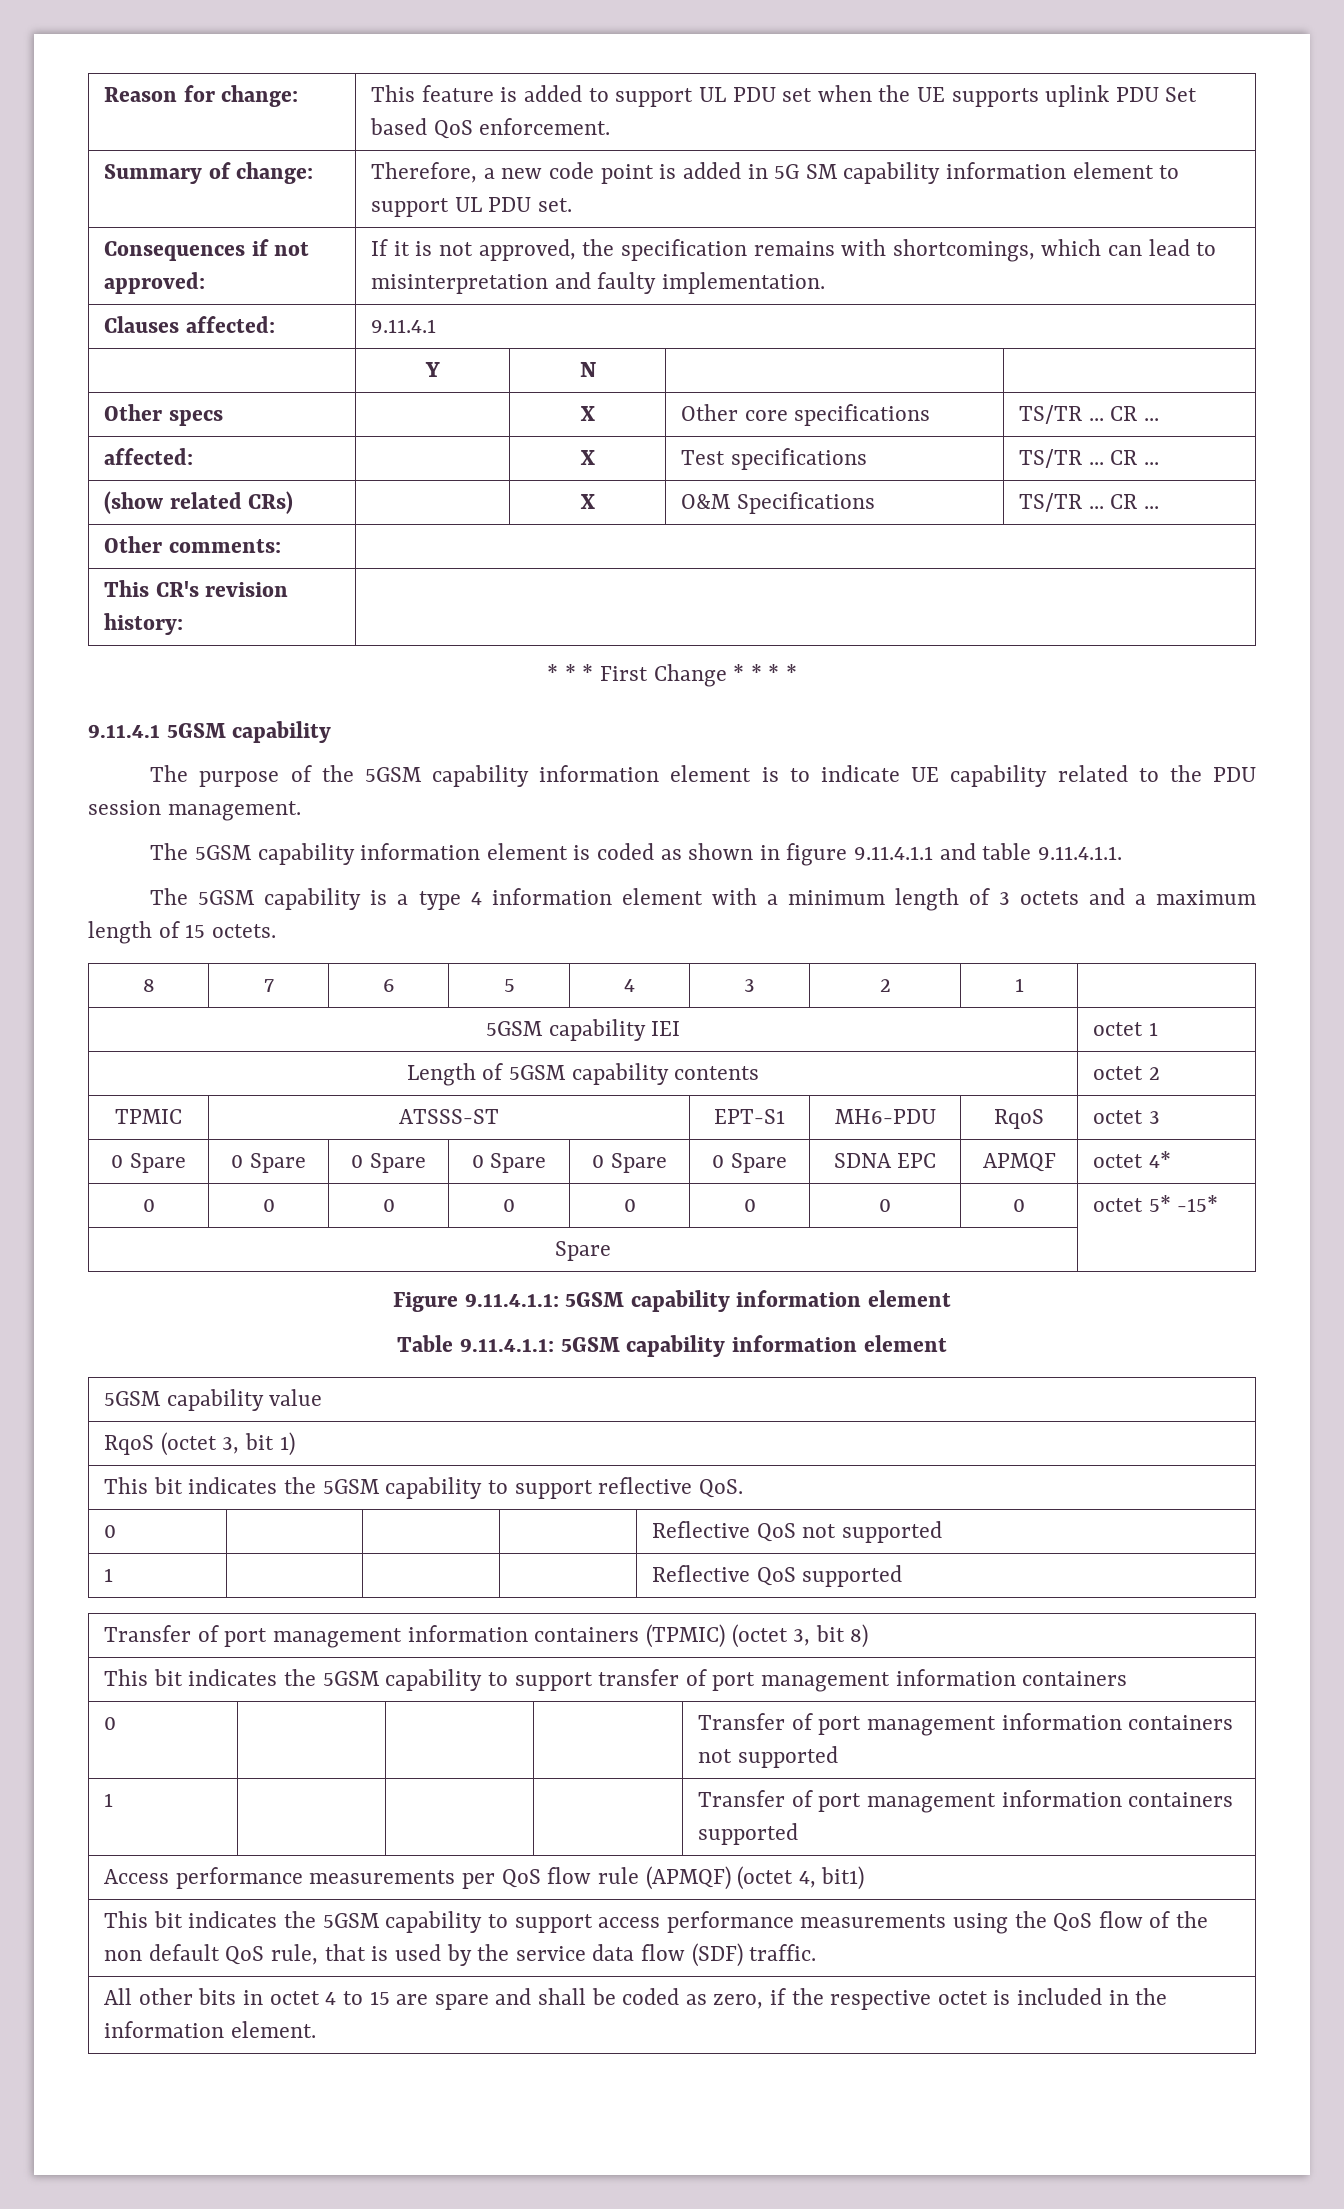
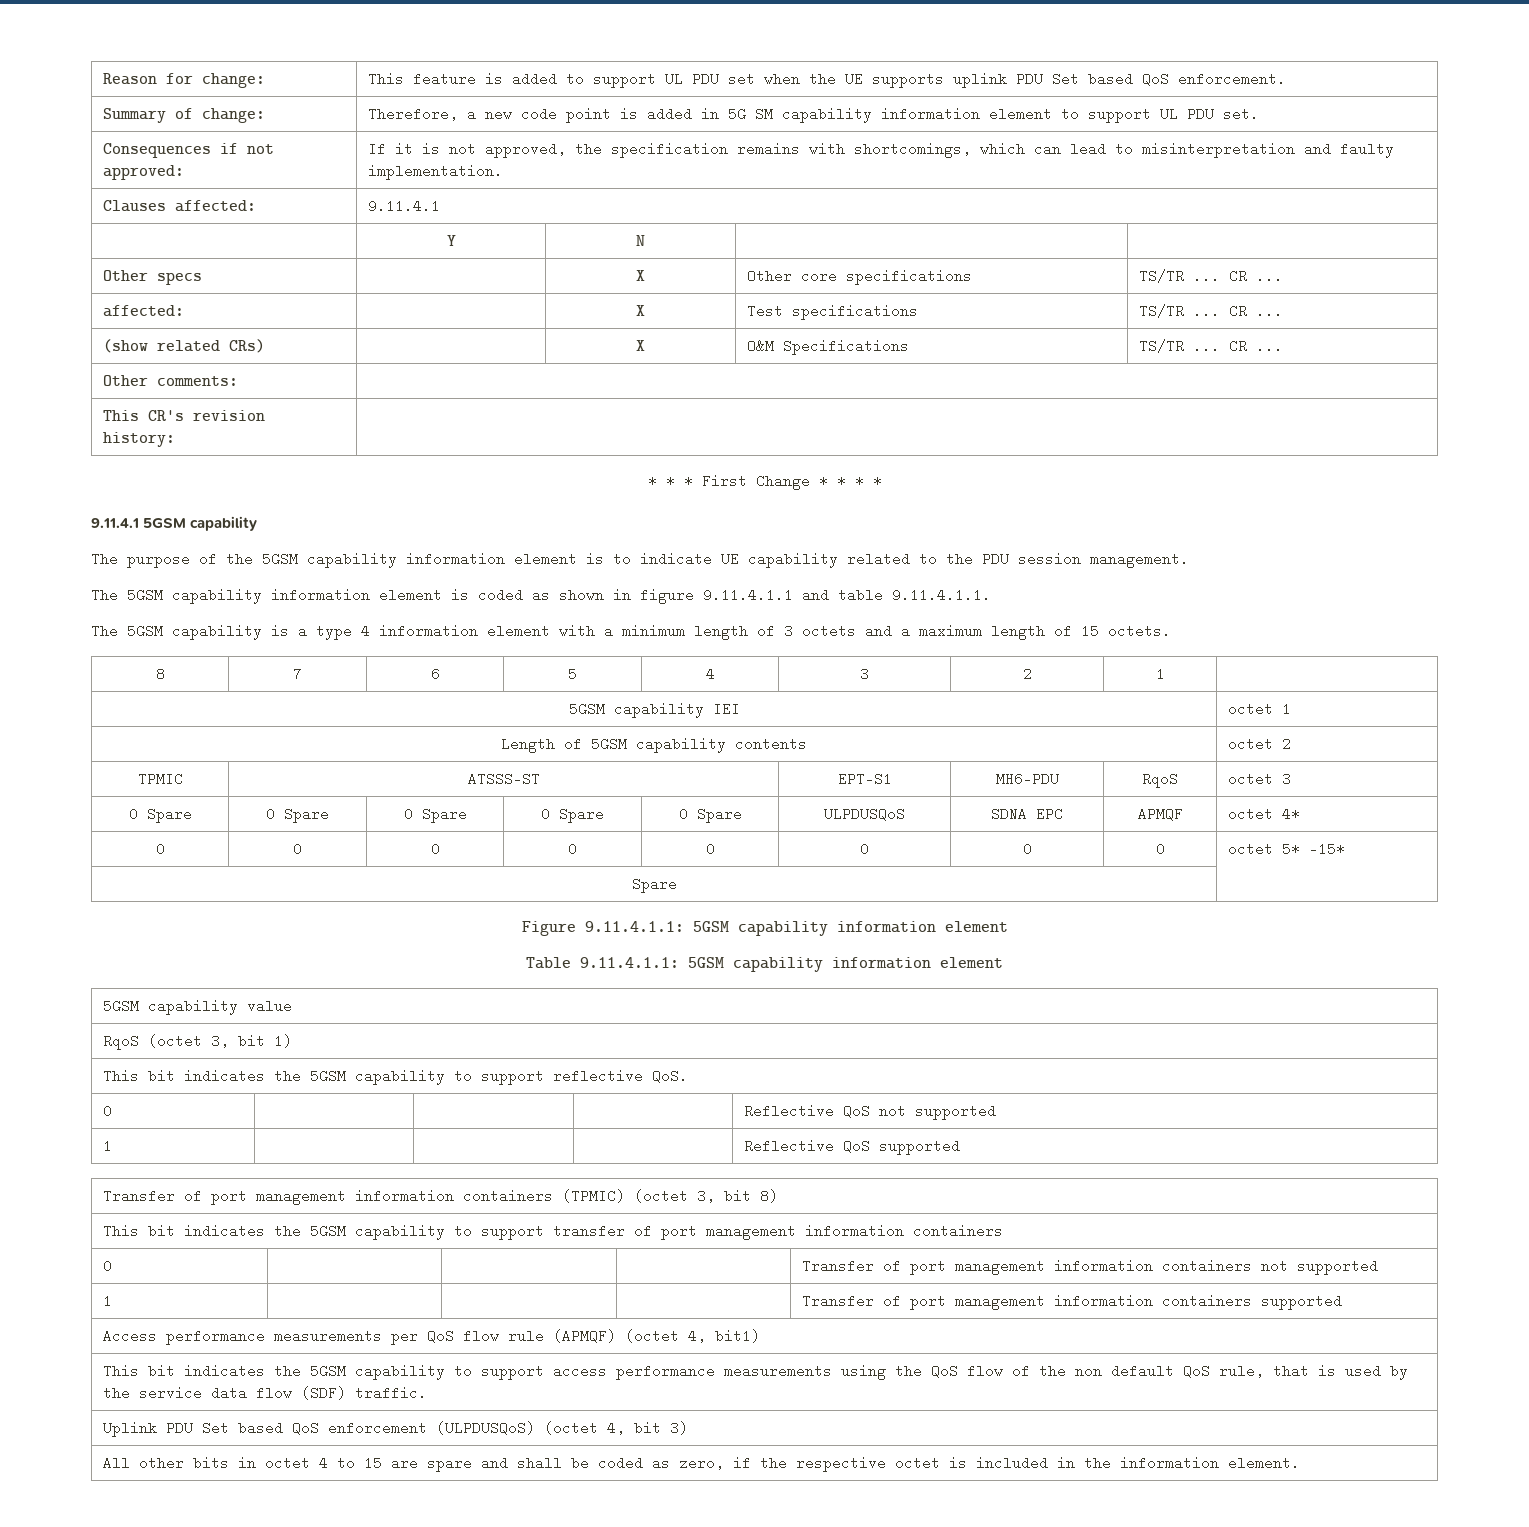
[712,1153,787,1173] 0 Spare -> [824,807,905,821] ULPDUSQoS
(817, 1952) none -> [102,1421,688,1437] // Uplink PDU Set based QoS enforcement (ULPDUSQoS) (octet 4, bit 3)

